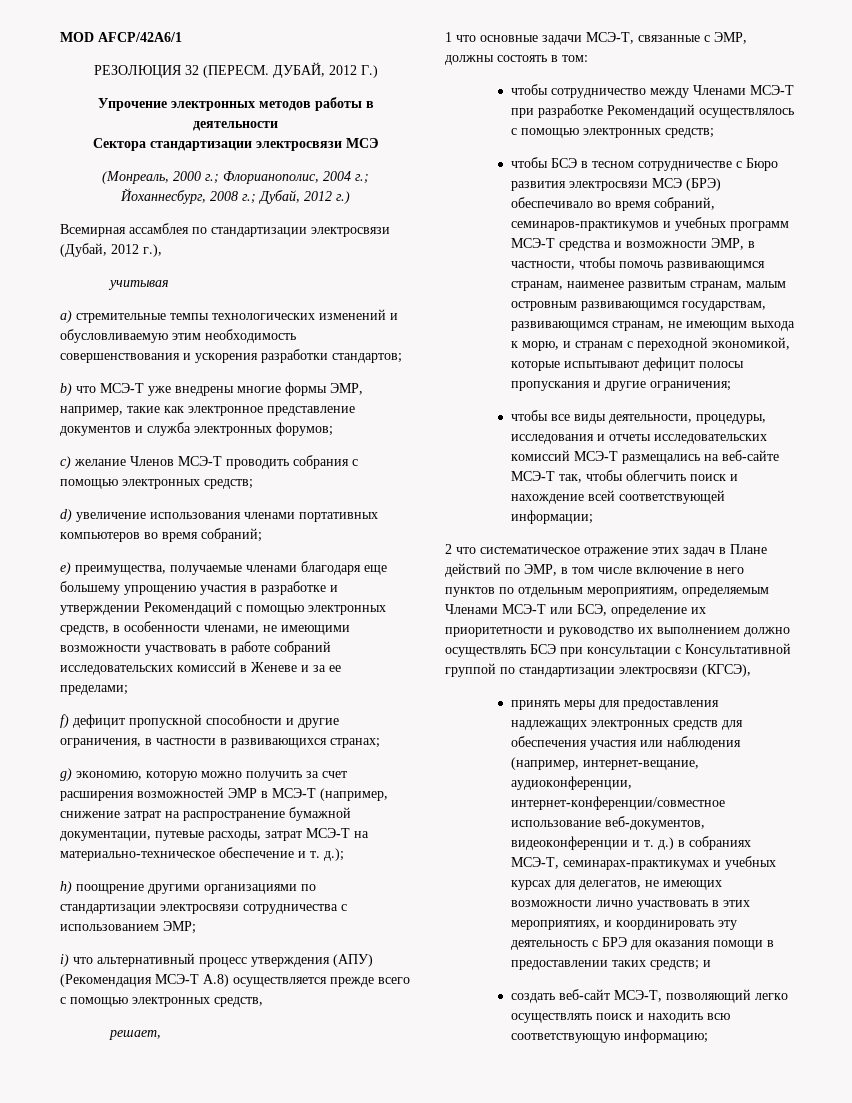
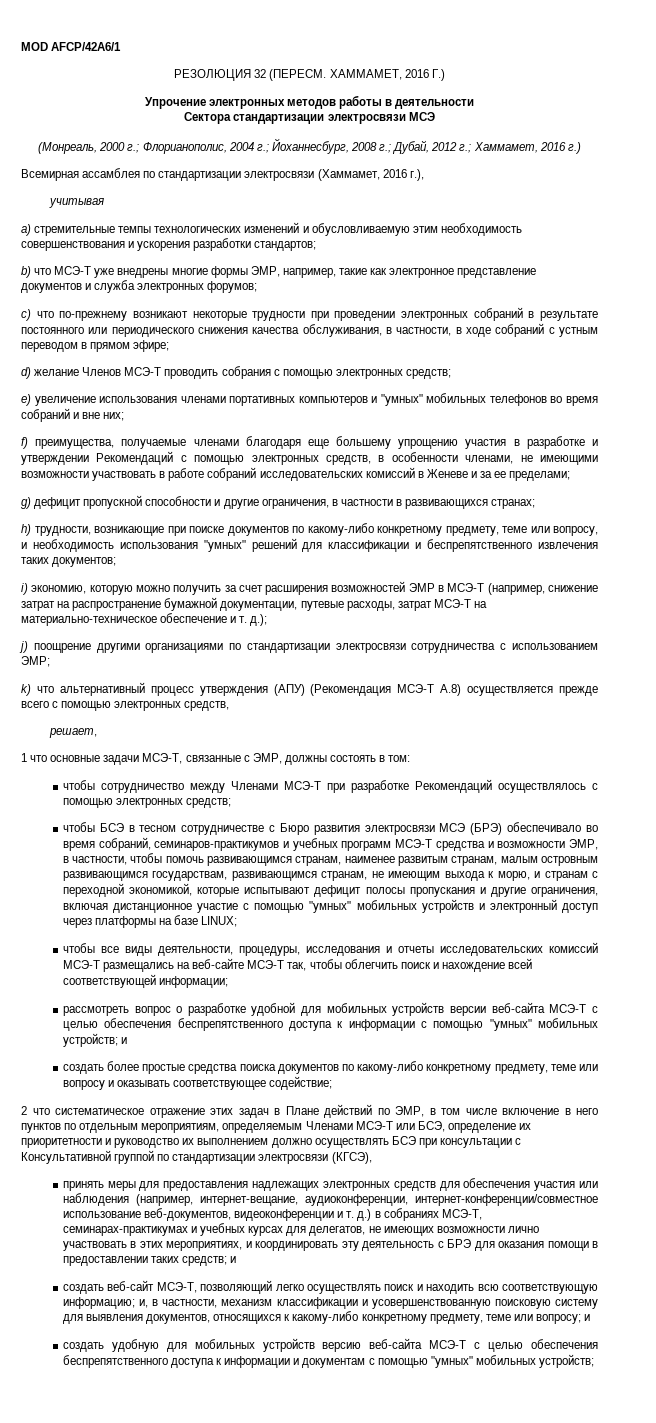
[272,62,357,78] ДУБАЙ, 2012 -> [329,69,429,80] ХАММАМЕТ, 2016
(332, 196) none -> [459,142,566,153] г.; Хаммамет, 2016
[60,243,139,257] (Дубай, 2012 -> [317,169,407,181] (Хаммамет, 2016
(71, 462) none -> [36,307,598,321] [21,323,598,337] [21,340,170,352] [21,367,31,379] что по-прежнему возникают некоторые трудности при проведении электронных собраний в результате постоянного или периодического снижения качества обслуживания, в частности, в ходе собраний с устным переводом в прямом эфире; // d)
[60,509,72,522] d) -> [21,394,31,406] e)
[144,528,262,542] [60,562,71,575] во время собраний; // e) -> [371,393,598,406] [21,408,125,422] [21,437,28,449] и "умных" мобильных телефонов во время собраний и вне них; // f)
[60,714,69,728] f) -> [21,497,31,509] g)
[60,768,72,781] g) -> [21,523,598,536] [21,538,598,552] [21,557,117,567] [21,583,28,595] h) трудности, возникающие при поиске документов по какому-либо конкретному предмету, теме или вопросу, и необходимость использования "умных" решений для классификации и беспрепятственного извлечения таких документов; // i)
[60,881,72,894] h) -> [19,641,28,653] j)
[60,954,69,967] i) -> [21,684,31,696] k)
[649,381,731,391] ограничения; -> [531,887,598,897] [62,899,598,913] [62,915,238,928] ограничения, включая дистанционное участие с помощью "умных" мобильных устройств и электронный доступ через платформы на базе LINUX;
(593, 517) none -> [62,1002,599,1016] [62,1018,599,1031] [62,1033,127,1047] [62,1061,598,1074] [62,1076,333,1090] // рассмотреть вопрос о разработке удобной для мобильных устройств версии веб-сайта МСЭ-Т с целью обеспечения беспрепятственного доступа к информации с помощью "умных" мобильных устройств; и // создать более простые средства поиска документов по какому-либо конкретному предмету, теме или вопросу и оказывать соответствующее содействие;
(708, 1036) none -> [138,1297,598,1309] [62,1311,591,1324] [62,1338,599,1352] [62,1354,594,1368] и, в частности, механизм классификации и усовершенствованную поисковую систему для выявления документов, относящихся к какому-либо конкретному предмету, теме или вопросу; и // создать удобную для мобильных устройств версию веб-сайта МСЭ-Т с целью обеспечения беспрепятственного доступа к информации и документам с помощью "умных" мобильных устройств;

